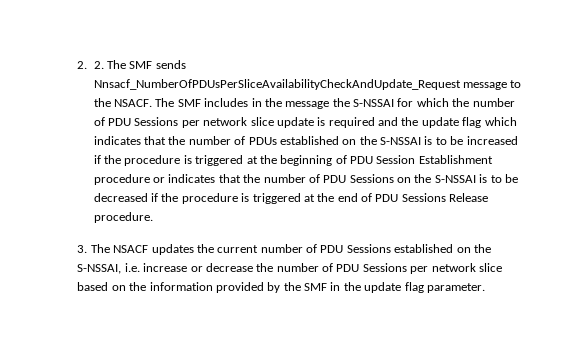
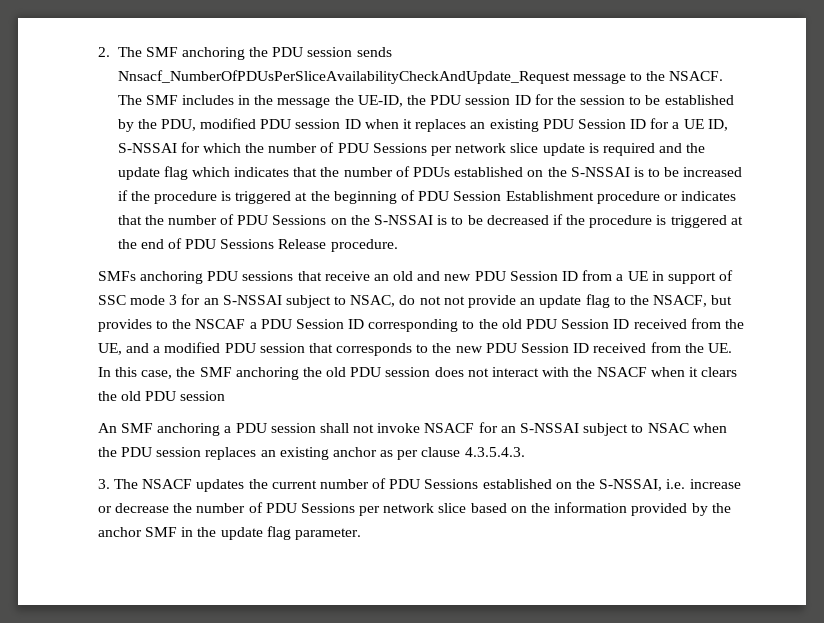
[77,60,153,69] 2. 2. The SMF -> [97,47,353,60] 2. The SMF anchoring the PDU session
(350, 102) none -> [357,94,734,107] [117,118,728,132] UE-ID, the PDU session ID for the session to be established by the PDU, modified PDU session ID when it replaces an existing PDU Session ID for a UE ID,
(153, 217) none -> [97,270,734,284] [97,294,733,308] [97,318,744,332] [97,342,732,356] [97,367,738,380] [97,391,226,401] [97,422,727,436] [97,447,525,460] // SMFs anchoring PDU sessions that receive an old and new PDU Session ID from a UE in support of SSC mode 3 for an S-NSSAI subject to NSAC, do not not provide an update flag to the NSACF, but provides to the NSCAF a PDU Session ID corresponding to the old PDU Session ID received from the UE, and a modified PDU session that corresponds to the new PDU Session ID received from the UE. In this case, the SMF anchoring the old PDU session does not interact with the NSACF when it clears the old PDU session // An SMF anchoring a PDU session shall not invoke NSACF for an S-NSSAI subject to NSAC when the PDU session replaces an existing anchor as per clause 4.3.5.4.3.
(301, 286) none -> [97,527,142,537] anchor

